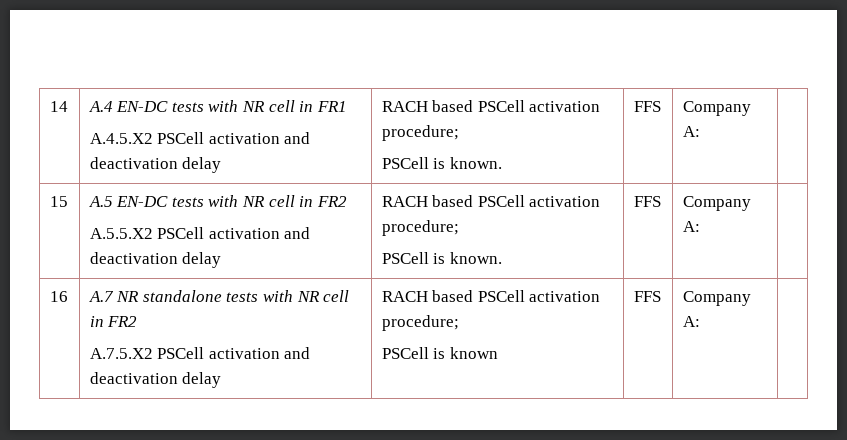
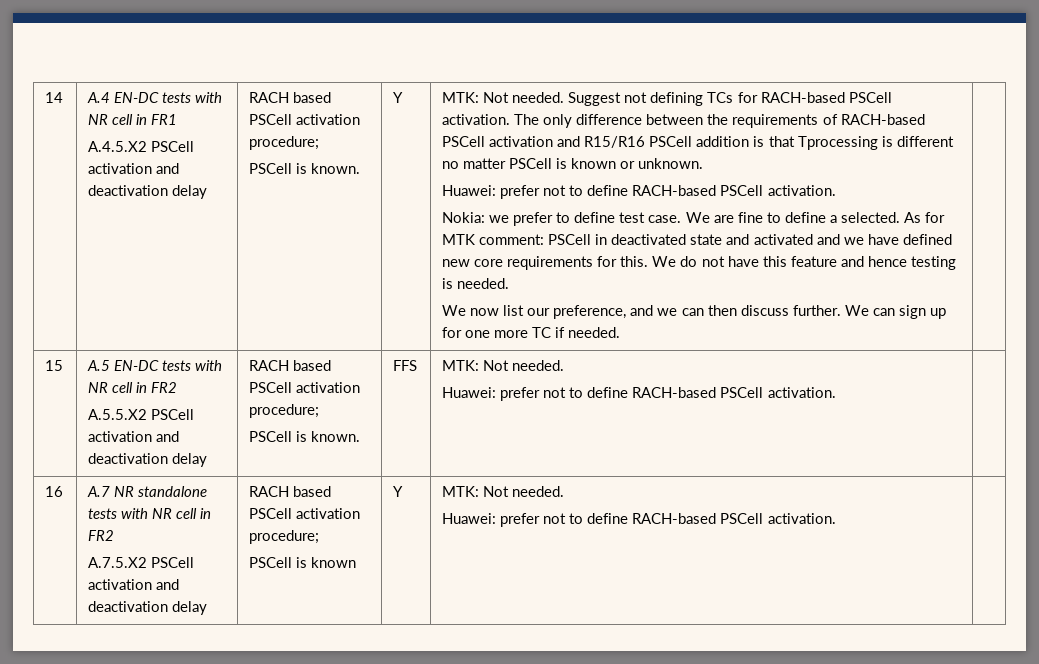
[633,101,661,112] [682,101,751,116] [682,126,700,137] FFS | Company A: -> [393,92,404,103] [442,92,892,106] [442,114,925,128] [442,136,954,150] [442,158,704,169] [442,185,836,199] [442,212,945,226] [442,234,952,245] [442,256,956,270] [442,278,510,289] [442,305,946,319] [442,327,621,338] Y | MTK: Not needed. Suggest not defining TCs for RACH-based PSCell activation. The only difference between the requirements of RACH-based PSCell activation and R15/R16 PSCell addition is that Tprocessing is different no matter PSCell is known or unknown. // Huawei: prefer not to define RACH-based PSCell activation. // Nokia: we prefer to define test case. We are fine to define a selected. As for MTK comment: PSCell in deactivated state and activated and we have defined new core requirements for this. We do not have this feature and hence testing is needed. // We now list our preference, and we can then discuss further. We can sign up for one more TC if needed.
[682,196,751,211] [682,221,700,232] Company A: -> [442,360,565,371] [442,387,836,401] MTK: Not needed. // Huawei: prefer not to define RACH-based PSCell activation.
[633,291,661,302] [682,291,751,306] [682,316,700,327] FFS | Company A: -> [393,486,404,497] [442,486,565,497] [442,513,836,527] Y | MTK: Not needed. // Huawei: prefer not to define RACH-based PSCell activation.

